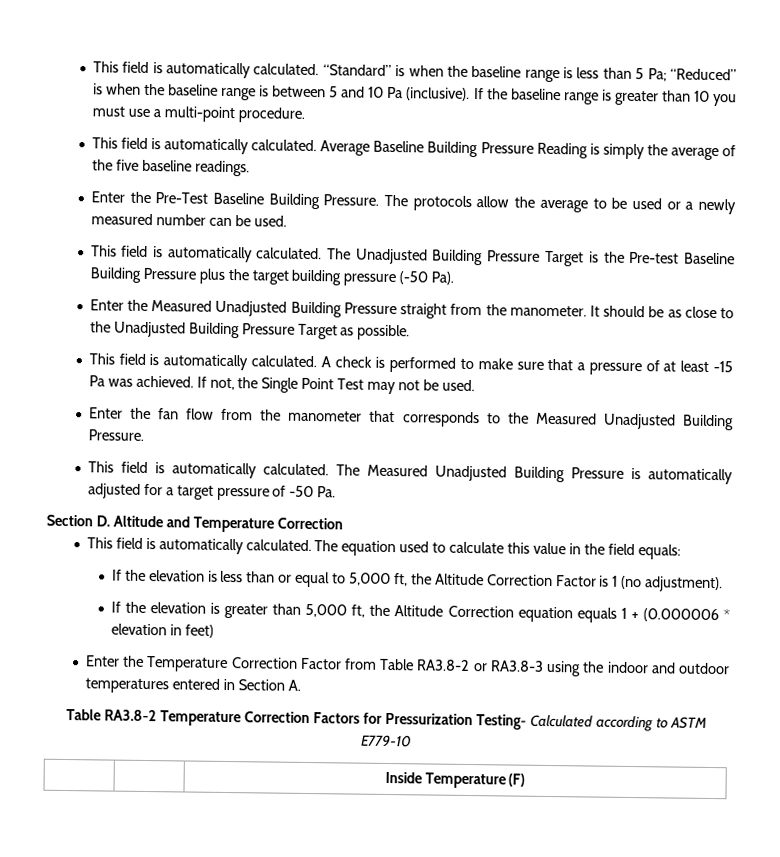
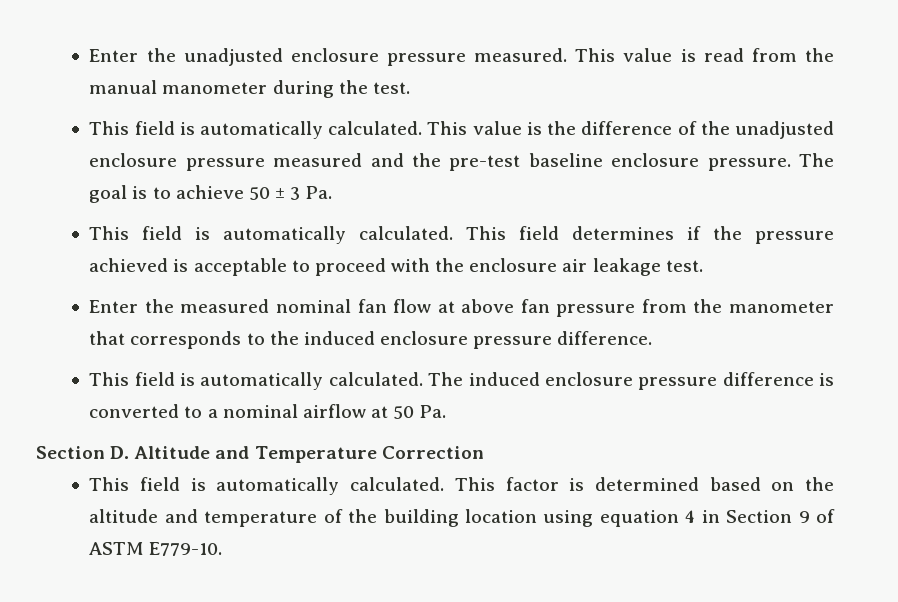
[92,61,738,83] [92,83,737,107] [91,106,305,123] [91,137,736,161] [91,159,250,177] [90,191,736,215] [90,213,287,227] [90,245,735,267] [89,267,455,287] [89,299,734,319] [89,321,411,341] [88,353,733,376] [88,375,475,395] [88,407,734,431] [87,429,144,441] [87,461,734,485] [87,483,315,501] This field is automatically calculated. “Standard” is when the baseline range is less than 5 Pa; “Reduced” is when the baseline range is between 5 and 10 Pa (inclusive). If the baseline range is greater than 10 you must use a multi-point procedure. // This field is automatically calculated. Average Baseline Building Pressure Reading is simply the average of the five baseline readings. // Enter the Pre-Test Baseline Building Pressure. The protocols allow the average to be used or a newly measured number can be used. // This field is automatically calculated. The Unadjusted Building Pressure Target is the Pre-test Baseline Building Pressure plus the target building pressure (-50 Pa). // Enter the Measured Unadjusted Building Pressure straight from the manometer. It should be as close to the Unadjusted Building Pressure Target as possible. // This field is automatically calculated. A check is performed to make sure that a pressure of at least -15 Pa was achieved. If not, the Single Point Test may not be used. // Enter the fan flow from the manometer that corresponds to the Measured Unadjusted Building Pressure. // This field is automatically calculated. The Measured Unadjusted Building Pressure is automatically adjusted for a target pressure of -50 -> [89,48,835,66] [89,80,410,98] [89,121,834,139] [89,153,835,171] [89,185,333,203] [89,226,834,244] [89,258,703,276] [89,299,834,317] [89,331,653,349] [89,372,834,390] [89,404,415,419] Enter the unadjusted enclosure pressure measured. This value is read from the manual manometer during the test. // This field is automatically calculated. This value is the difference of the unadjusted enclosure pressure measured and the pre-test baseline enclosure pressure. The goal is to achieve 50 ± 3 Pa. // This field is automatically calculated. This field determines if the pressure achieved is acceptable to proceed with the enclosure air leakage test. // Enter the measured nominal fan flow at above fan pressure from the manometer that corresponds to the induced enclosure pressure difference. // This field is automatically calculated. The induced enclosure pressure difference is converted to a nominal airflow at 50
[314,540,681,560] [111,569,724,593] [110,601,730,623] [110,623,214,638] [85,655,731,677] [84,678,301,694] [66,709,707,732] [361,734,412,748] [384,771,526,789] The equation used to calculate this value in the field equals: // If the elevation is less than or equal to 5,000 ft, the Altitude Correction Factor is 1 (no adjustment). // If the elevation is greater than 5,000 ft, the Altitude Correction equation equals 1 + (0.000006 * elevation in feet) // Enter the Temperature Correction Factor from Table RA3.8-2 or RA3.8-3 using the indoor and outdoor temperatures entered in Section A. // Table RA3.8-2 Temperature Correction Factors for Pressurization Testing- Calculated according to ASTM E779-10 // | | Inside Temperature (F) -> [454,477,835,491] [89,509,835,527] [89,542,223,556] This factor is determined based on the altitude and temperature of the building location using equation 4 in Section 9 of ASTM E779-10.

